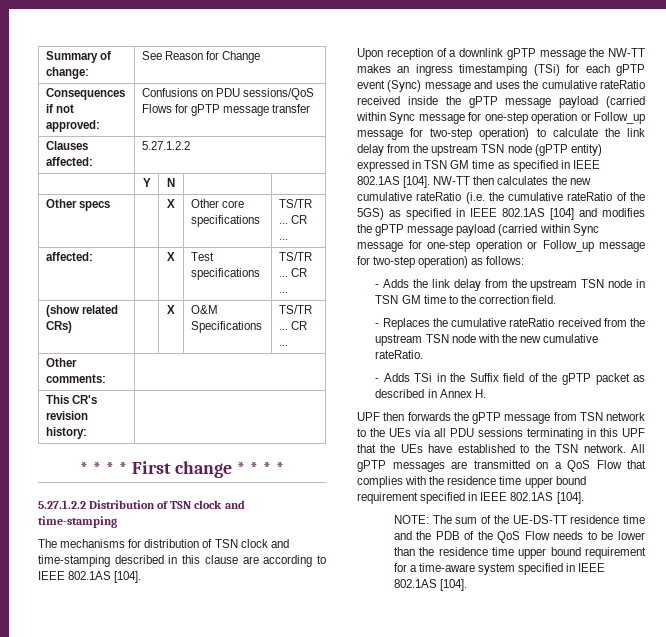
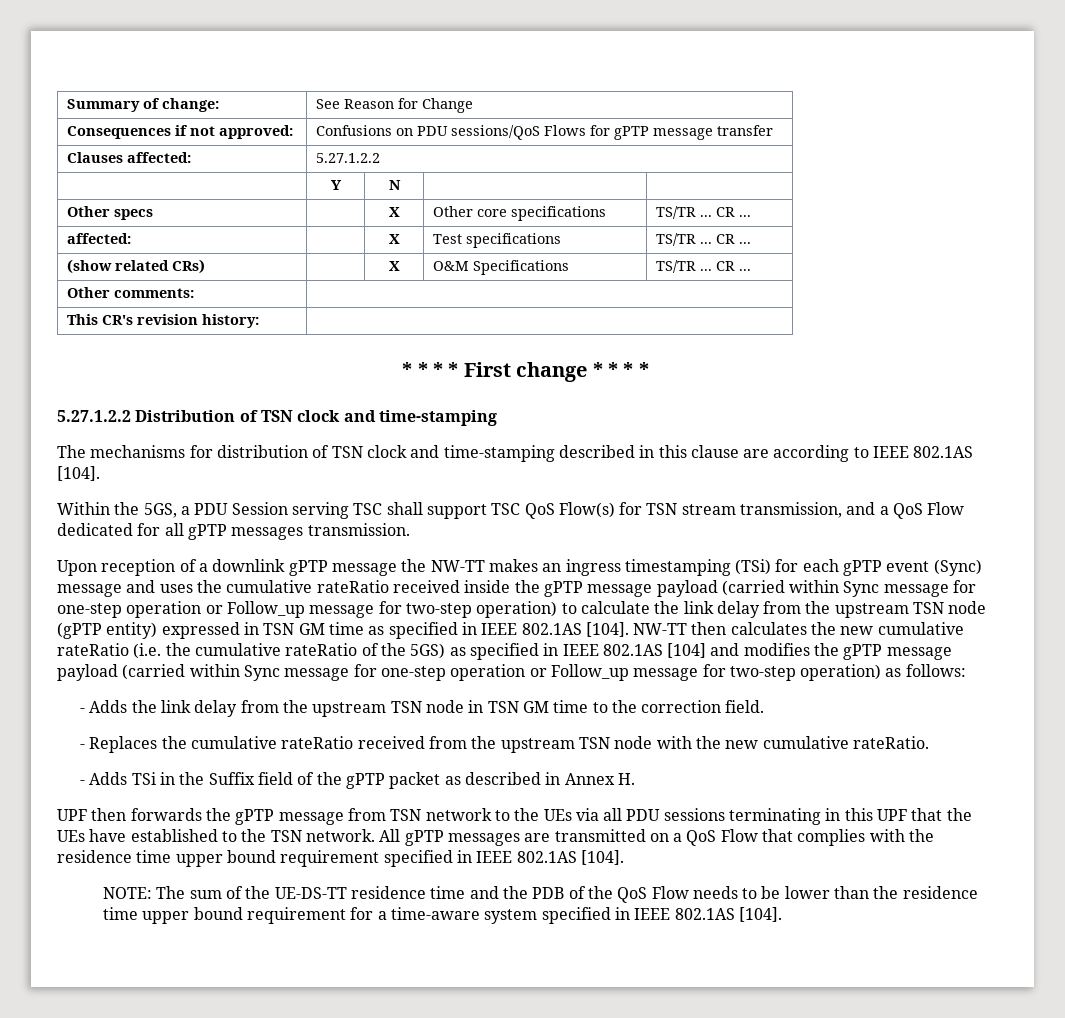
(142, 577) none -> [57,502,965,519] [57,523,410,540] // Within the 5GS, a PDU Session serving TSC shall support TSC QoS Flow(s) for TSN stream transmission, and a QoS Flow dedicated for all gPTP messages transmission.

